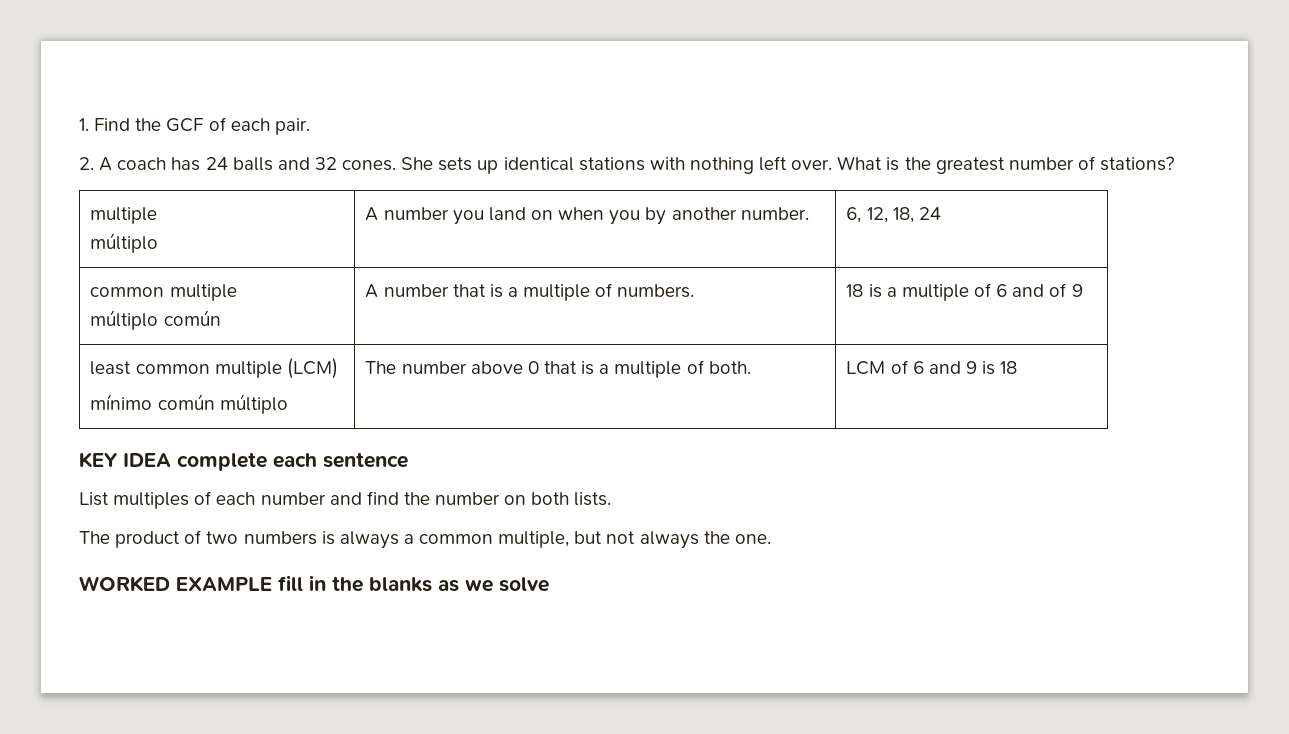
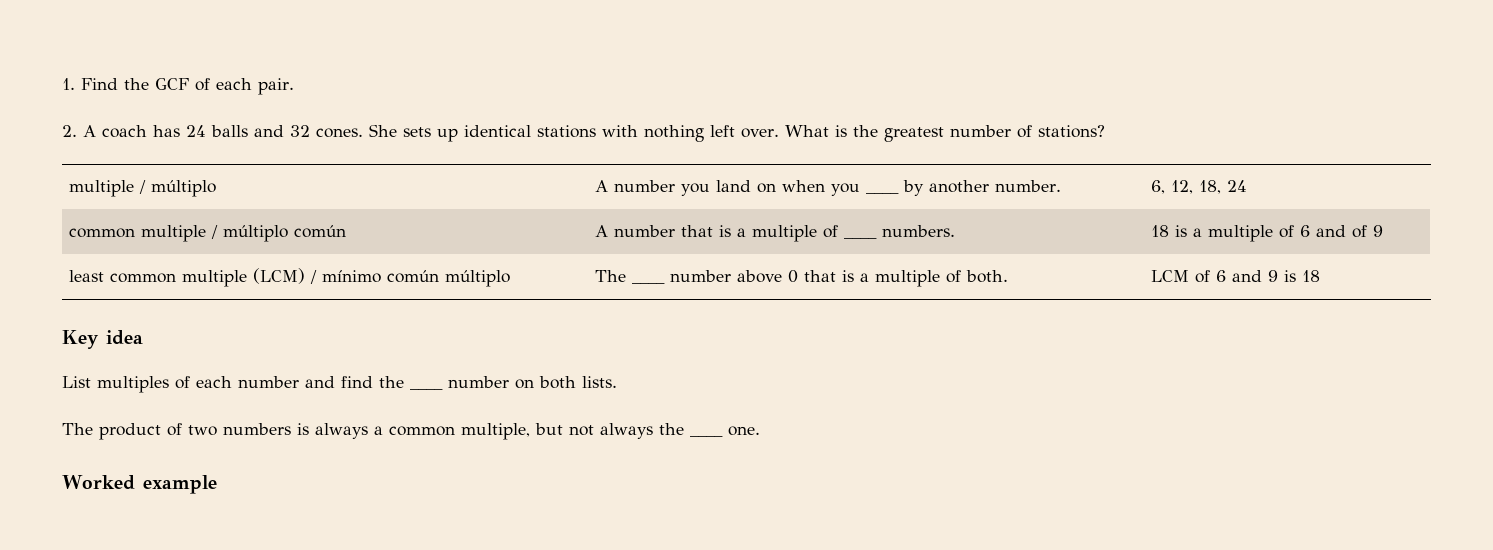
(158, 215) // -> [139,180,147,194] /
(641, 217) none -> [866,192,900,194] ____
(237, 292) // -> [211,225,219,239] /
(613, 290) none -> [844,237,878,239] ____
(338, 368) // -> [310,270,318,284] /
(397, 367) none -> [632,282,666,284] ____
[79,452,408,471] KEY IDEA complete each sentence -> [62,330,143,349] Key idea
(430, 498) none -> [410,388,443,390] ____
(730, 537) none -> [690,435,723,437] ____
[79,575,549,592] WORKED EXAMPLE fill in the blanks as we solve -> [62,475,217,494] Worked example

